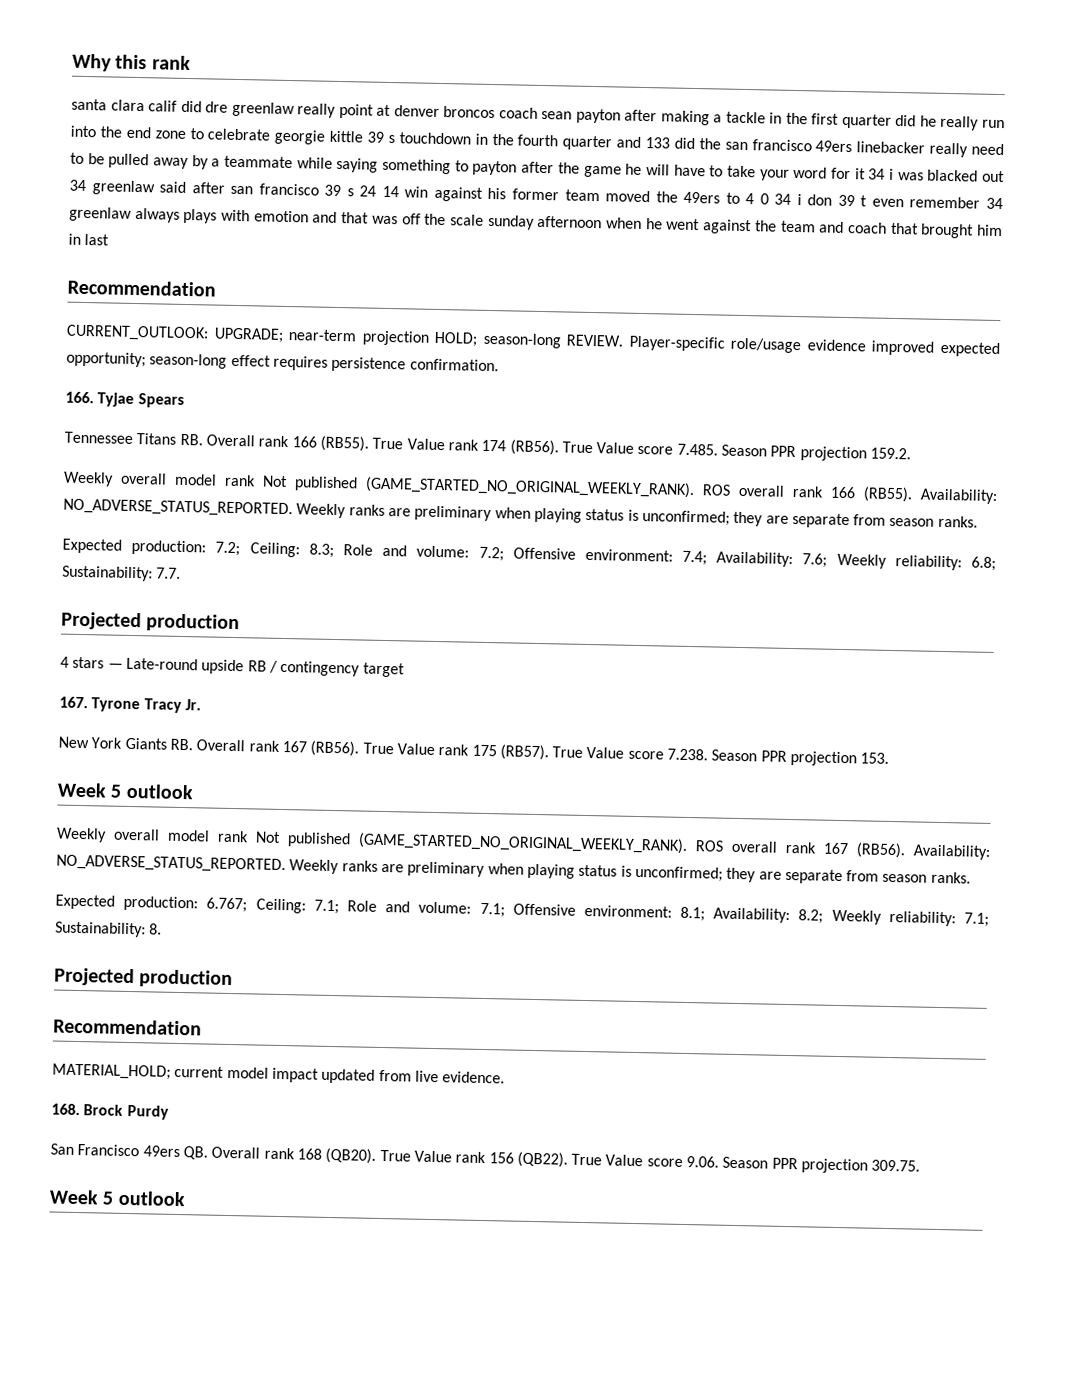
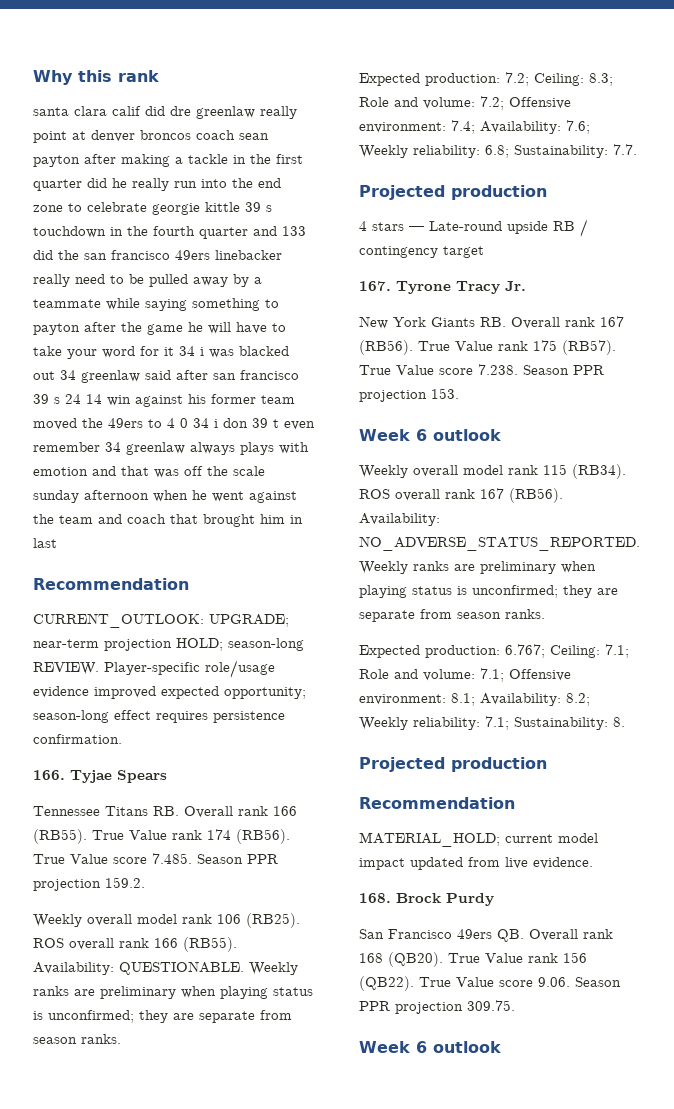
[262,475,695,499] Not published (GAME_STARTED_NO_ORIGINAL_WEEKLY_RANK). -> [217,913,300,928] 106 (RB25).
[63,498,293,518] NO_ADVERSE_STATUS_REPORTED. -> [119,961,244,975] QUESTIONABLE.
[110,784,123,798] 5 -> [416,429,427,441] 6
[255,831,688,854] Not published (GAME_STARTED_NO_ORIGINAL_WEEKLY_RANK). -> [543,464,626,479] 115 (RB34).
[102,1191,114,1205] 5 -> [416,1041,427,1053] 6

